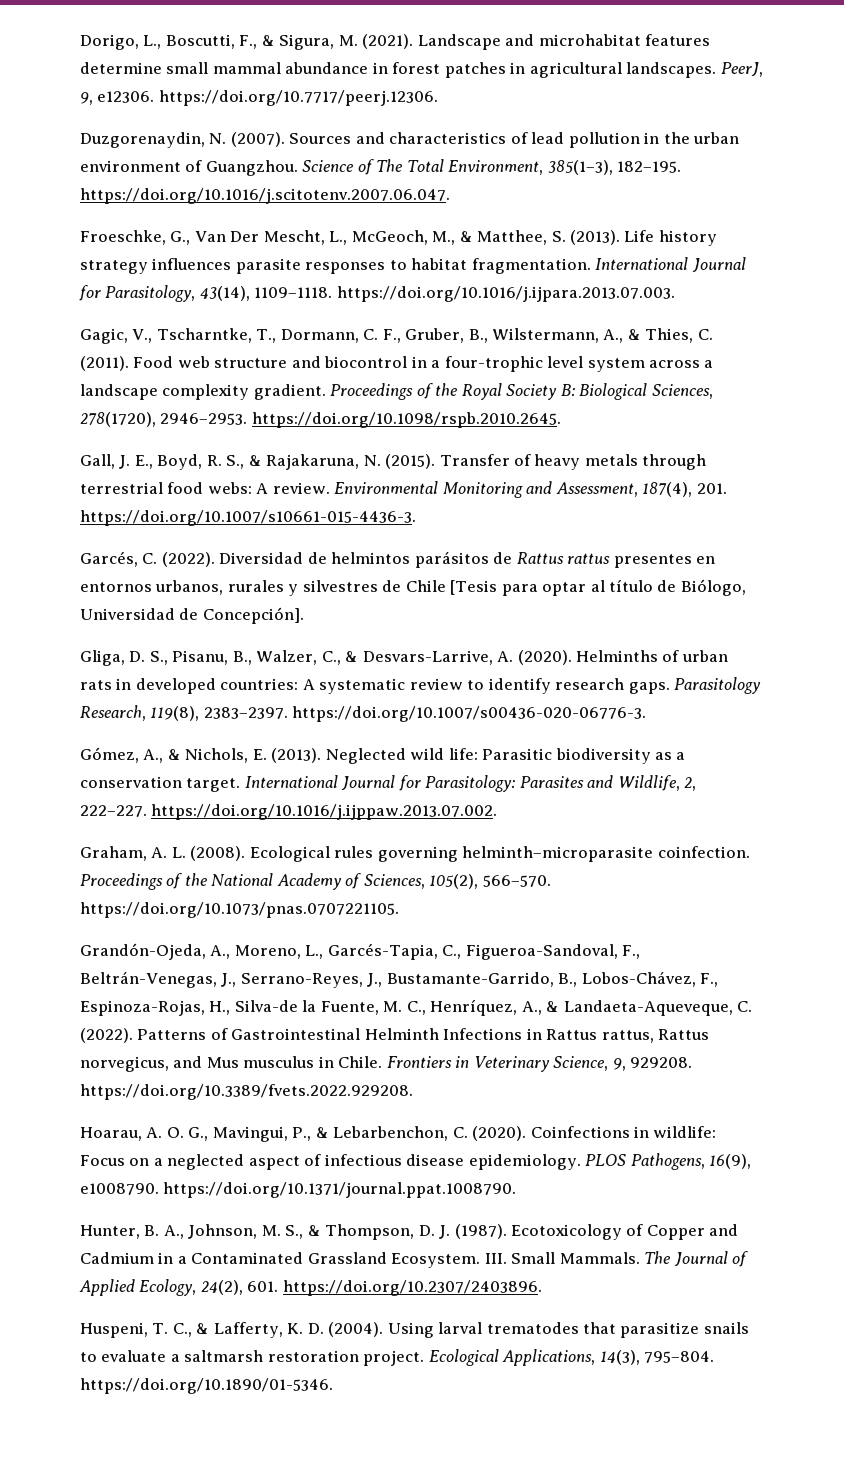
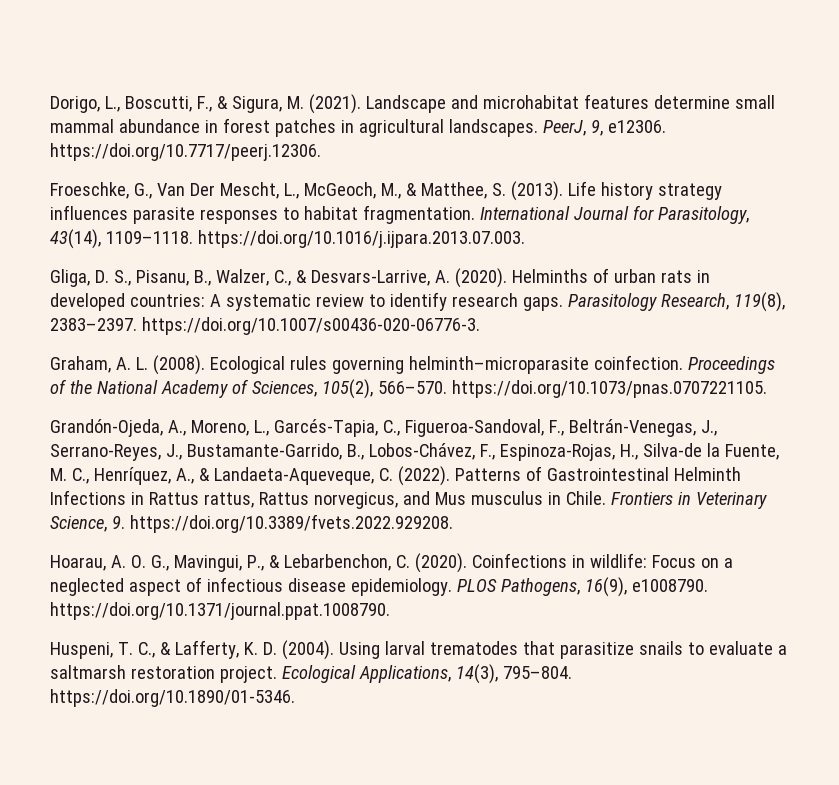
[80,132,740,148] [80,159,682,176] [80,188,450,204] // Duzgorenaydin, N. (2007). Sources and characteristics of lead pollution in the urban environment of Guangzhou. Science of The Total Environment, 385(1–3), 182–195. https://doi.org/10.1016/j.scitotenv.2007.06.047. -> (321, 152) none
[80,328,713,344] [80,356,714,372] [80,383,713,400] [80,412,561,428] [80,454,707,470] [80,481,727,498] [80,510,416,526] [80,551,716,568] [80,579,746,596] [80,607,304,624] // Gagic, V., Tscharntke, T., Dormann, C. F., Gruber, B., Wilstermann, A., & Thies, C. (2011). Food web structure and biocontrol in a four-trophic level system across a landscape complexity gradient. Proceedings of the Royal Society B: Biological Sciences, 278(1720), 2946–2953. https://doi.org/10.1098/rspb.2010.2645. // Gall, J. E., Boyd, R. S., & Rajakaruna, N. (2015). Transfer of heavy metals through terrestrial food webs: A review. Environmental Monitoring and Assessment, 187(4), 201. https://doi.org/10.1007/s10661-015-4436-3. // Garcés, C. (2022). Diversidad de helmintos parásitos de Rattus rattus presentes en entornos urbanos, rurales y silvestres de Chile [Tesis para optar al título de Biólogo, Universidad de Concepción]. -> (525, 239) none
[80,747,686,764] [80,775,697,792] [80,804,498,820] // Gómez, A., & Nichols, E. (2013). Neglected wild life: Parasitic biodiversity as a conservation target. International Journal for Parasitology: Parasites and Wildlife, 2, 222–227. https://doi.org/10.1016/j.ijppaw.2013.07.002. -> (480, 326) none
[612,1057,692,1071] 9, 929208. -> [111,516,125,529] 9.
[80,1224,739,1240] [80,1251,749,1268] [79,1279,542,1296] // Hunter, B. A., Johnson, M. S., & Thompson, D. J. (1987). Ecotoxicology of Copper and Cadmium in a Contaminated Grassland Ecosystem. III. Small Mammals. The Journal of Applied Ecology, 24(2), 601. https://doi.org/10.2307/2403896. -> (390, 611) none

